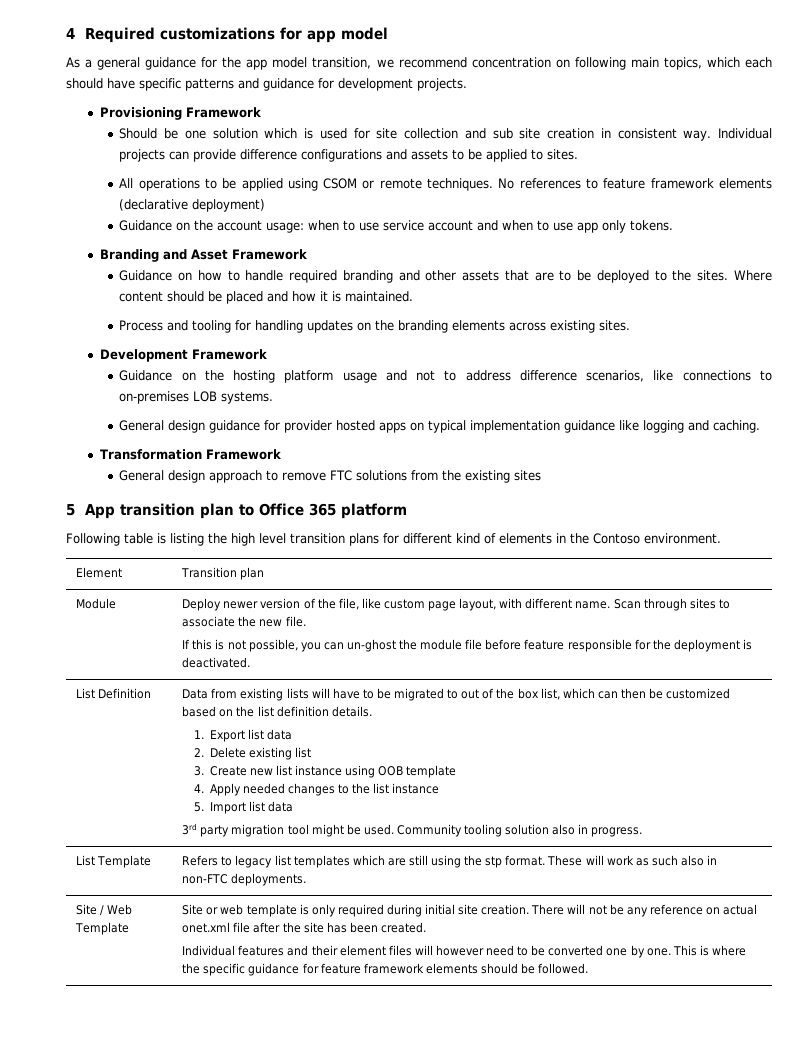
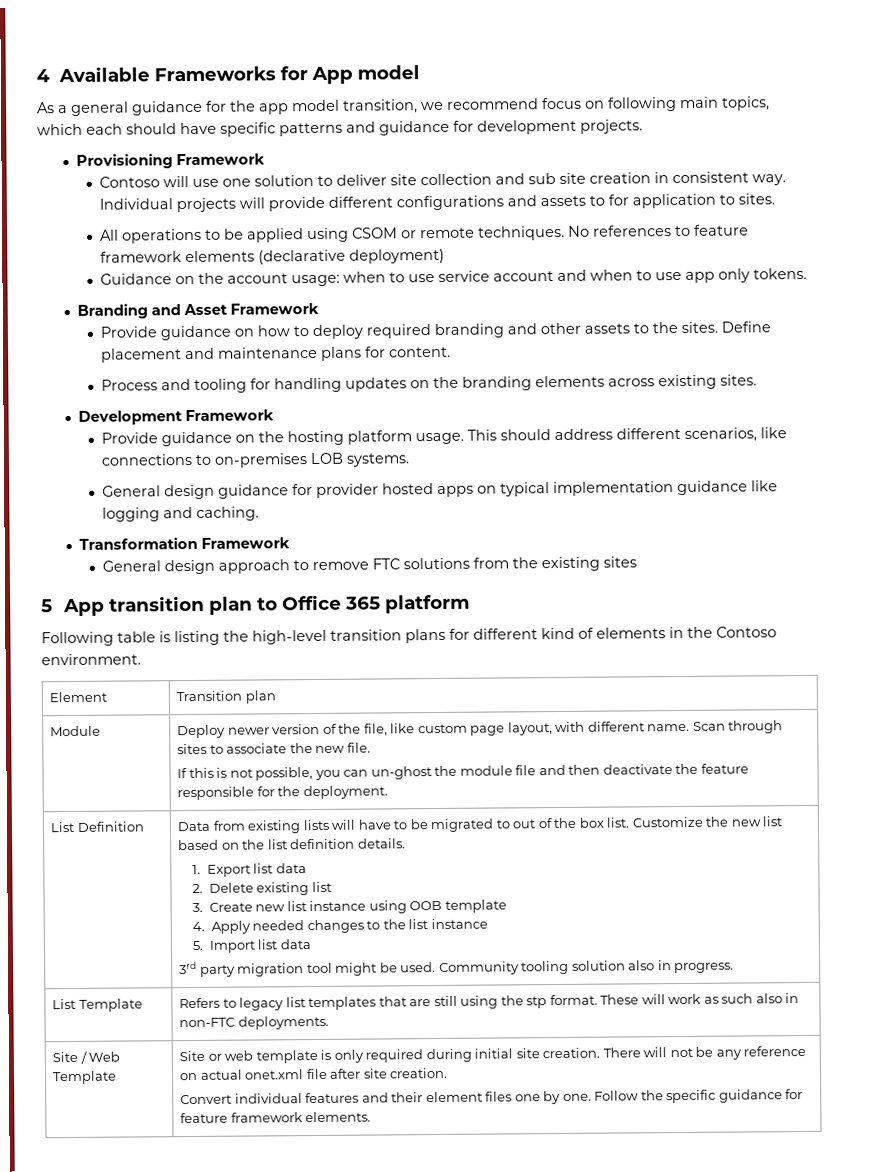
[85,27,337,43] Required customizations for app -> [58,66,354,85] Available Frameworks for App
[471,57,551,68] concentration -> [542,97,582,110] focus
[119,128,370,139] Should be one solution which is used for -> [99,174,388,188] Contoso will use one solution to deliver
[169,149,298,162] can provide difference -> [239,196,394,212] will provide different
[468,149,528,162] be applied -> [608,193,717,209] for application
[119,270,173,281] Guidance -> [100,325,232,341] Provide guidance
[245,270,284,281] handle -> [312,324,364,340] deploy
[504,270,772,283] [119,291,414,304] that are to be deployed to the sites. Where content should be placed and how it is maintained. -> [633,321,772,334] [101,346,452,363] to the sites. Define placement and maintenance plans for content.
[119,370,173,381] Guidance -> [101,431,233,447] Provide guidance
[342,370,577,383] usage and not to address difference -> [415,427,682,445] usage. This should address different
[231,533,286,546] high level -> [252,629,327,645] high-level
[485,639,522,650] before -> [538,763,699,776] and then deactivate the
[673,639,752,652] [182,657,251,668] deployment is deactivated. -> [302,785,388,800] deployment.
[540,688,731,700] list, which can then be customized -> [606,816,783,828] list. Customize the new list
[352,855,385,866] which -> [378,996,407,1007] that
[282,922,426,933] [182,945,236,956] the site has been created. // Individual -> [362,1067,449,1079] [180,1093,303,1105] site creation. // Convert individual
[414,945,746,958] will however need to be converted one by one. This is where -> [514,1090,640,1105] one by one. Follow
[425,963,589,974] elements should be followed. -> [305,1111,372,1123] elements.

